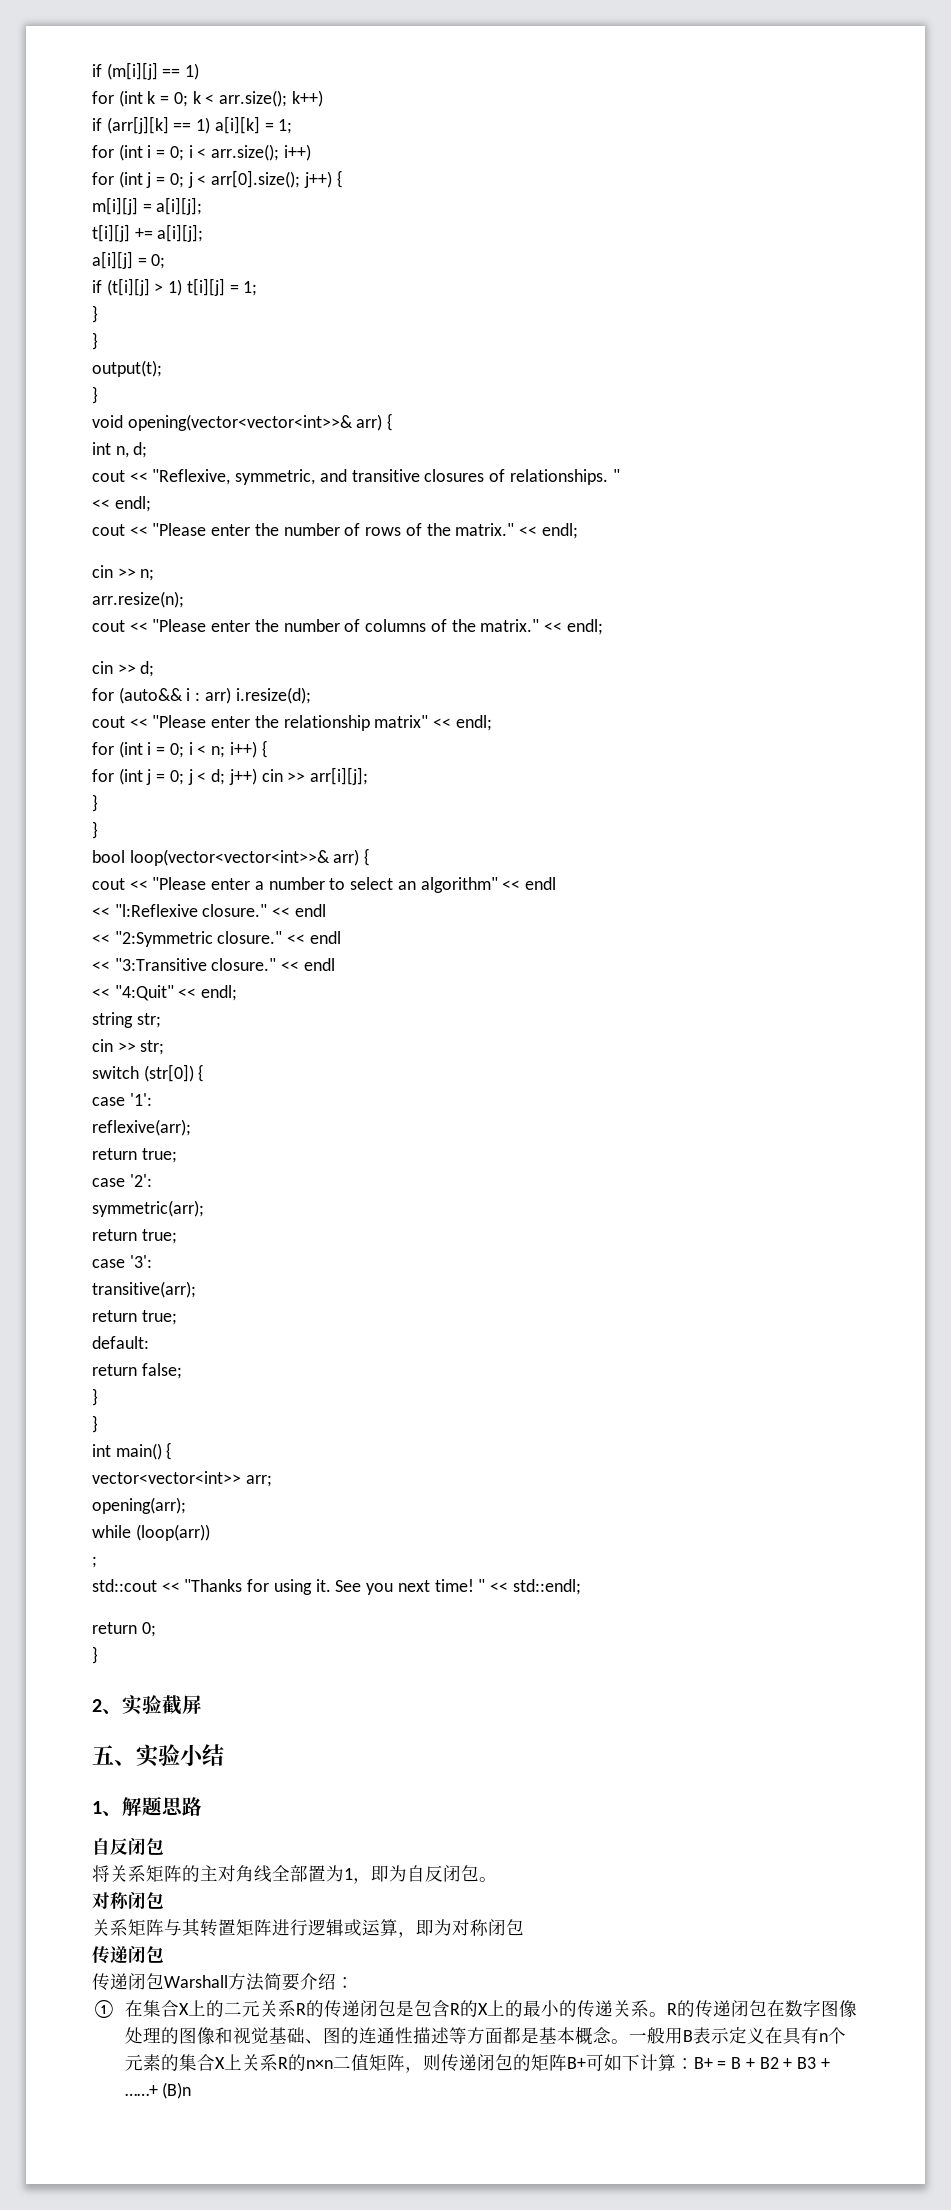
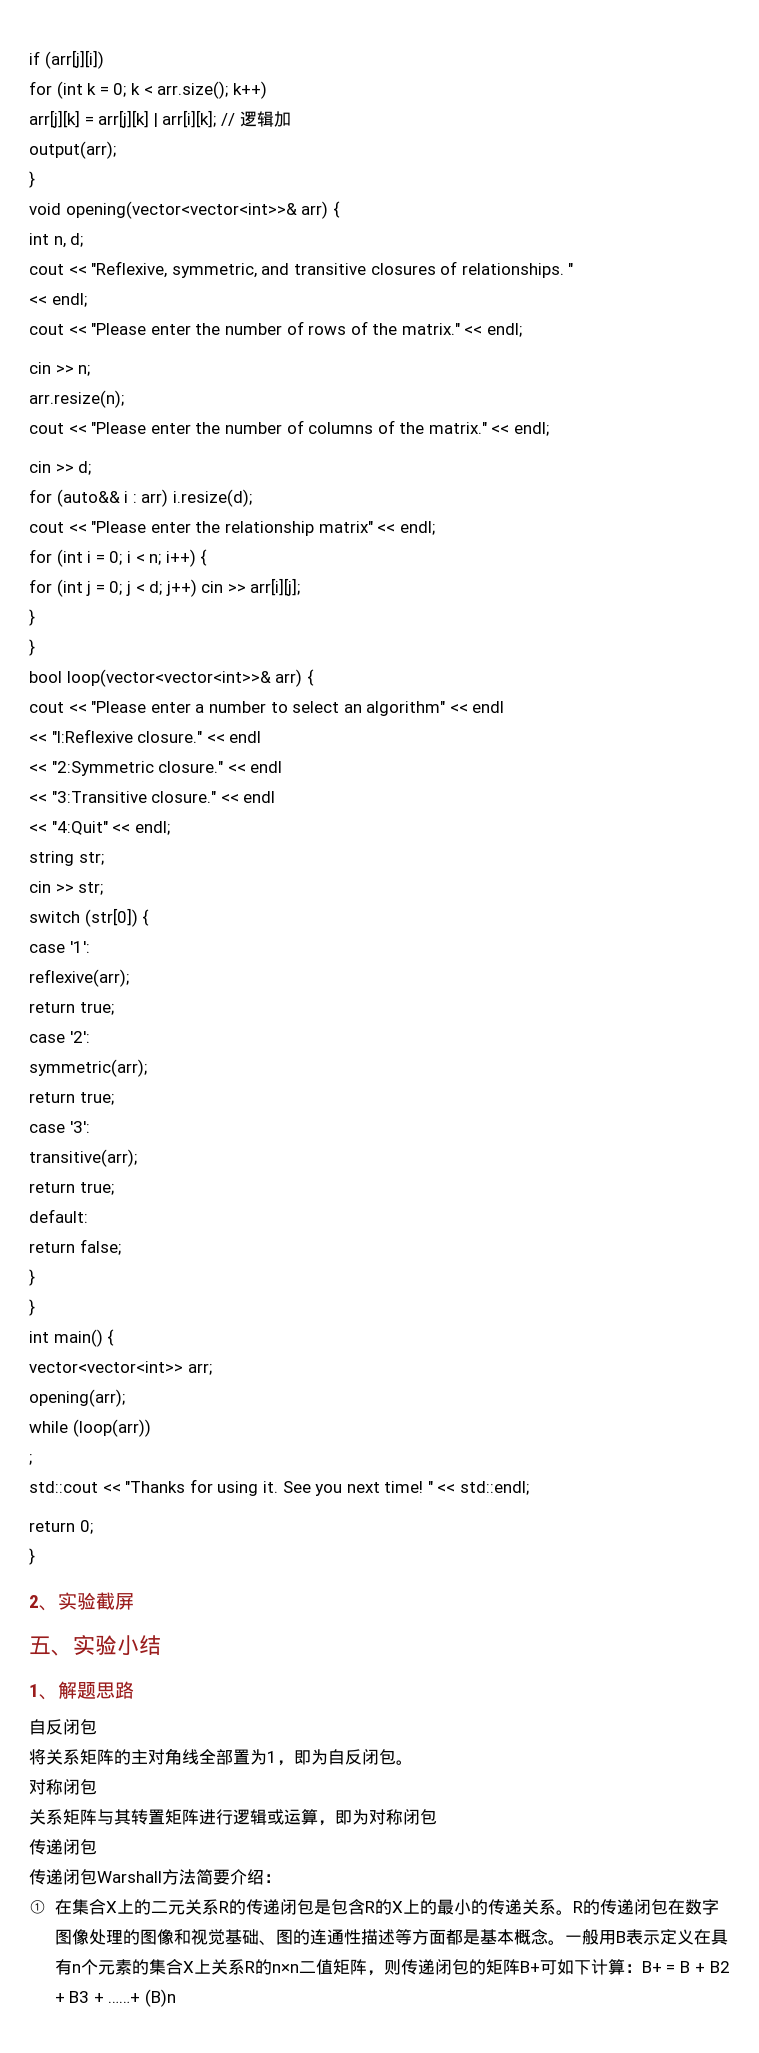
[92,62,200,80] if (m[i][j] == 1) -> [29,50,104,69] if (arr[j][i])
[92,116,293,134] [92,144,311,161] [92,170,343,188] [92,197,203,215] [92,224,204,242] [92,251,166,269] [92,278,258,296] [92,305,98,323] [92,332,98,350] [92,360,162,377] if (arr[j][k] == 1) a[i][k] = 1; // for (int i = 0; i < arr.size(); i++) // for (int j = 0; j < arr[0].size(); j++) { // m[i][j] = a[i][j]; // t[i][j] += a[i][j]; // a[i][j] = 0; // if (t[i][j] > 1) t[i][j] = 1; // } // } // output(t); -> [29,110,291,128] [29,141,116,159] arr[j][k] = arr[j][k] | arr[i][k]; // 逻辑加 // output(arr);

